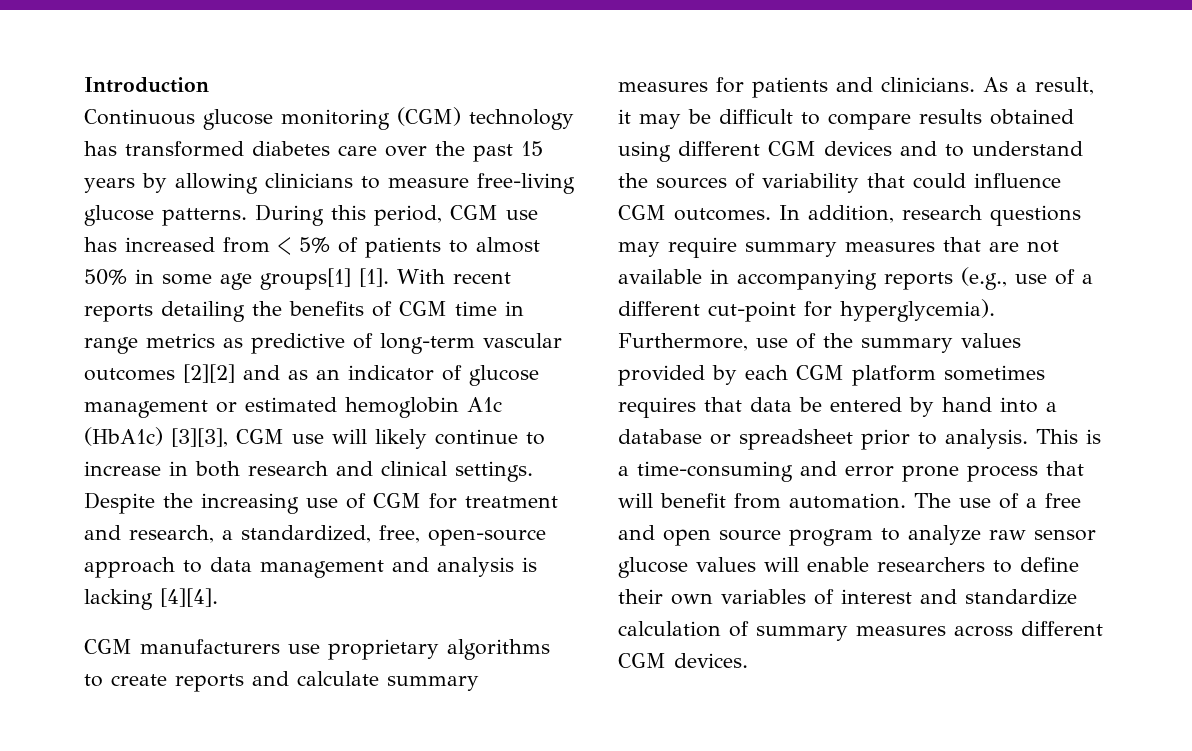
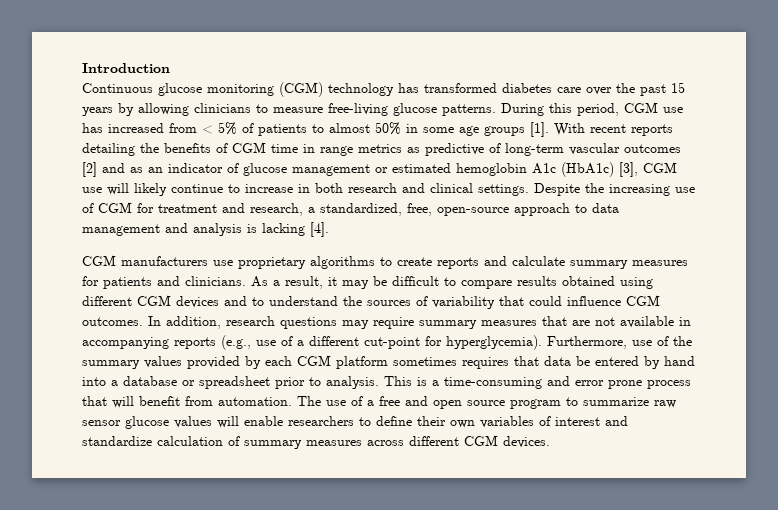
[260,268,351,290] groups[1] -> [484,126,525,136] groups
[183,364,235,383] [2][2] -> [82,162,97,177] [2]
[171,428,228,447] [3][3], -> [619,162,638,177] [3],
[160,588,218,607] [4][4]. -> [310,222,329,237] [4].
[908,525,981,545] analyze -> [583,397,649,406] summarize

